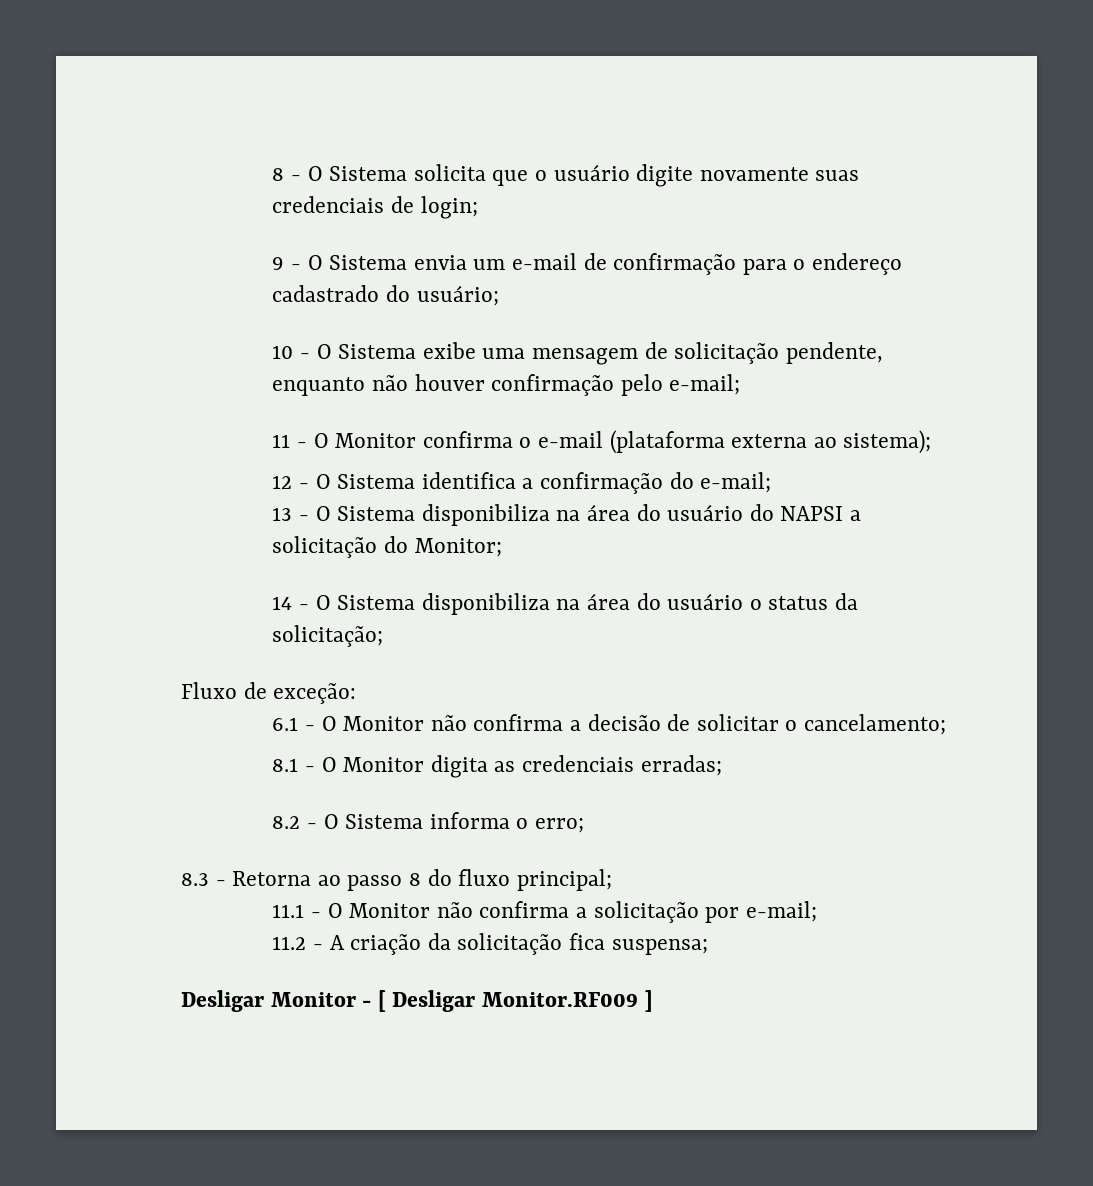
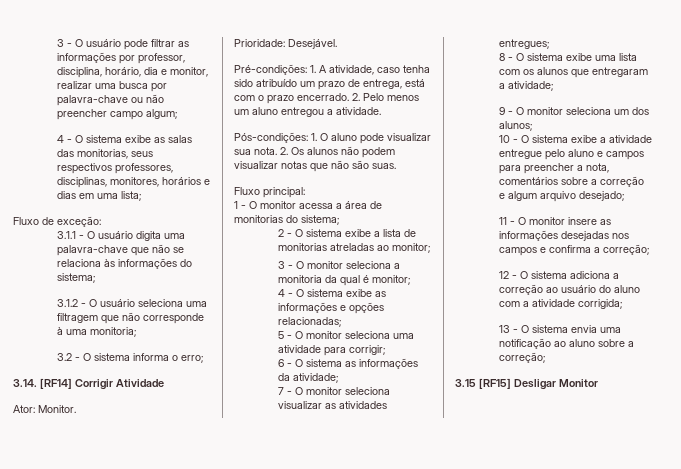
[272,164,860,187] [272,196,478,219] [272,253,903,275] [272,285,499,306] [272,342,883,365] [272,374,741,396] [272,430,932,454] [272,472,772,494] [272,504,862,526] [272,536,502,558] [272,593,859,615] [272,625,384,647] 8 - O Sistema solicita que o usuário digite novamente suas credenciais de login; // 9 - O Sistema envia um e-mail de confirmação para o endereço cadastrado do usuário; // 10 - O Sistema exibe uma mensagem de solicitação pendente, enquanto não houver confirmação pelo e-mail; // 11 - O Monitor confirma o e-mail (plataforma externa ao sistema); // 12 - O Sistema identifica a confirmação do e-mail; // 13 - O Sistema disponibiliza na área do usuário do NAPSI a solicitação do Monitor; // 14 - O Sistema disponibiliza na área do usuário o status da solicitação; -> [56,39,189,50] [56,52,185,64] [56,67,208,78] [56,81,167,92] [56,94,164,106] [56,109,177,120] [56,135,192,143] [56,149,153,159] [56,163,173,174] [56,177,210,188] [56,191,141,201] 3 - O usuário pode filtrar as informações por professor, disciplina, horário, dia e monitor, realizar uma busca por palavra-chave ou não preencher campo algum; // 4 - O sistema exibe as salas das monitorias, seus respectivos professores, disciplinas, monitores, horários e dias em uma lista;
[272,714,947,735] [272,755,722,778] [272,814,424,829] 6.1 - O Monitor não confirma a decisão de solicitar o cancelamento; // 8.1 - O Monitor digita as credenciais erradas; // 8.2 - O Sistema -> [56,231,185,241] [56,244,184,256] [56,258,192,269] [56,273,95,283] [56,299,207,307] [56,312,204,324] [56,327,136,337] [56,353,130,361] 3.1.1 - O usuário digita uma palavra-chave que não se relaciona às informações do sistema; // 3.1.2 - O usuário seleciona uma filtragem que não corresponde à uma monitoria; // 3.2 - O sistema
[181,869,612,891] [272,901,817,923] [272,933,708,955] [181,990,653,1012] 8.3 - Retorna ao passo 8 do fluxo principal; // 11.1 - O Monitor não confirma a solicitação por e-mail; // 11.2 - A criação da solicitação fica suspensa; // Desligar Monitor - [ Desligar Monitor.RF009 ] -> [13,378,164,390] [13,405,76,413] [234,39,337,49] [234,64,430,75] [234,79,425,90] [234,93,419,104] [234,107,381,117] [234,132,431,144] [234,146,395,158] [234,160,396,172] [234,187,305,198] [234,201,382,209] [234,215,339,225] [277,229,416,237] [277,243,430,253] [277,261,400,269] [277,275,410,286] [277,289,386,297] [277,302,384,314] [277,317,341,327] [277,331,414,339] [277,345,385,356] [277,358,418,369] [277,373,338,383] [277,387,390,395] [277,401,387,409] [498,39,549,49] [498,53,637,61] [498,67,648,78] [498,81,553,91] [498,107,649,115] [498,121,532,131] [498,135,652,143] [498,149,644,160] [498,163,609,174] [498,176,644,187] [498,191,624,202] [498,217,611,225] [498,230,629,241] [498,244,649,256] [498,271,619,279] [498,284,640,295] [498,299,622,309] [498,325,621,333] [498,338,634,349] [498,352,545,363] [455,378,598,390] 3.14. [RF14] Corrigir Atividade // Ator: Monitor. // Prioridade: Desejável. // Pré-condições: 1. A atividade, caso tenha sido atribuído um prazo de entrega, está com o prazo encerrado. 2. Pelo menos um aluno entregou a atividade. // Pós-condições: 1. O aluno pode visualizar sua nota. 2. Os alunos não podem visualizar notas que não são suas. // Fluxo principal: // 1 - O monitor acessa a área de monitorias do sistema; // 2 - O sistema exibe a lista de monitorias atreladas ao monitor; // 3 - O monitor seleciona a monitoria da qual é monitor; // 4 - O sistema exibe as informações e opções relacionadas; // 5 - O monitor seleciona uma atividade para corrigir; // 6 - O sistema as informações da atividade; // 7 - O monitor seleciona visualizar as atividades entregues; // 8 - O sistema exibe uma lista com os alunos que entregaram a atividade; // 9 - O monitor seleciona um dos alunos; // 10 - O sistema exibe a atividade entregue pelo aluno e campos para preencher a nota, comentários sobre a correção e algum arquivo desejado; // 11 - O monitor insere as informações desejadas nos campos e confirma a correção; // 12 - O sistema adiciona a correção ao usuário do aluno com a atividade corrigida; // 13 - O sistema envia uma notificação ao aluno sobre a correção; // 3.15 [RF15] Desligar Monitor

